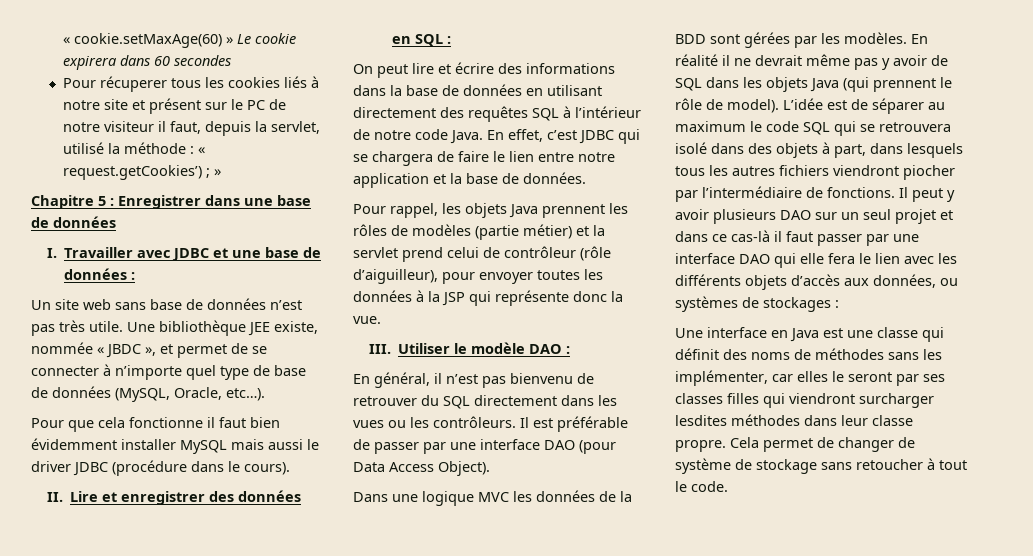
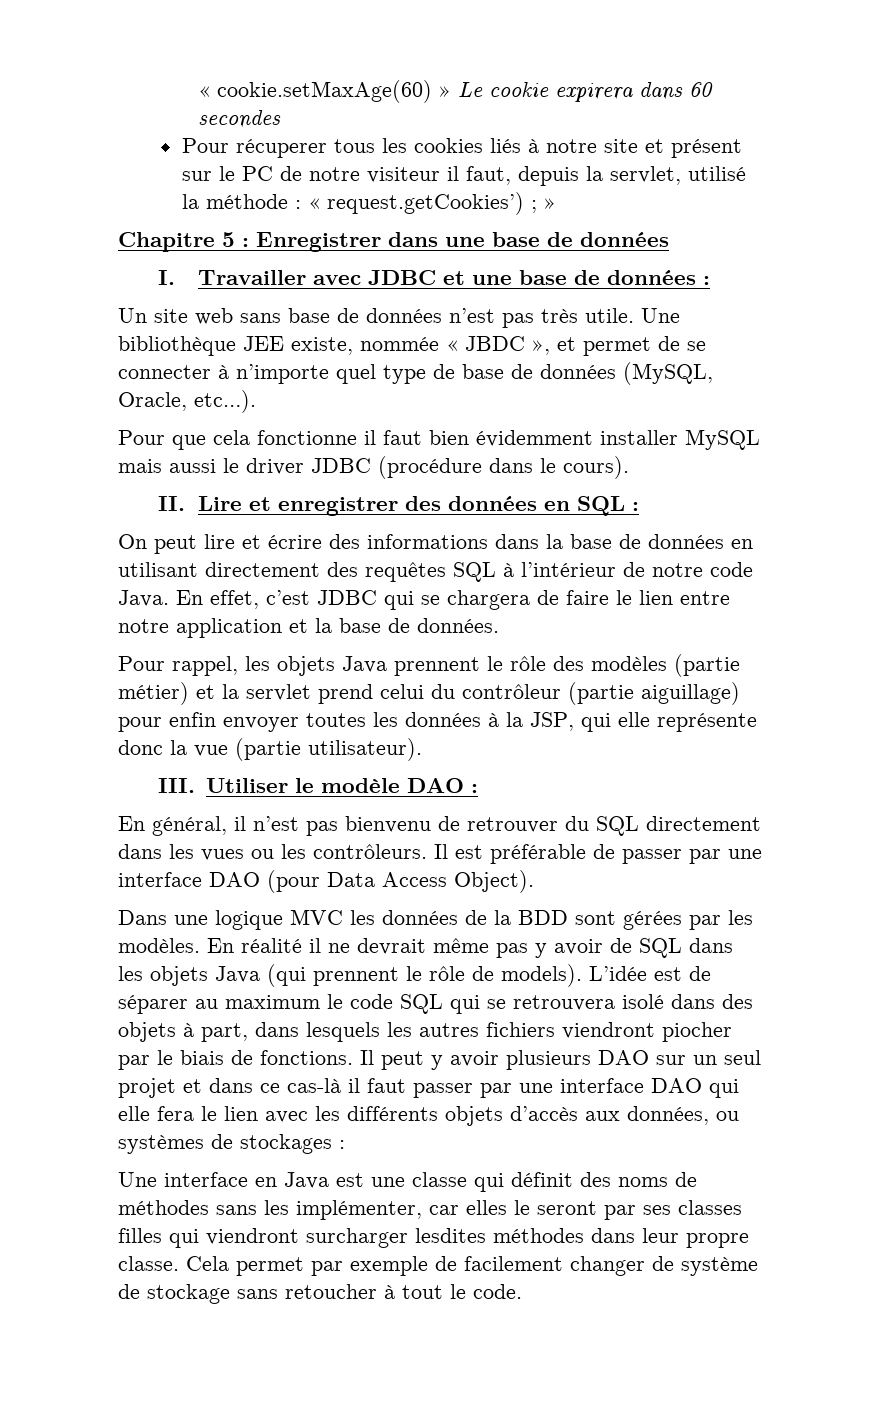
[609,203,628,214] [353,224,408,236] les rôles de -> [487,656,584,671] le rôle des
[483,246,611,261] [353,269,475,284] de contrôleur (rôle d’aiguilleur), pour -> [431,682,740,705] [118,712,216,732] du contrôleur (partie aiguillage) pour enfin
[442,290,623,306] [353,316,381,324] JSP qui représente donc la vue. -> [530,712,757,732] [118,738,422,761] JSP, qui elle représente donc la vue (partie utilisateur).
[727,99,779,113] model). -> [501,964,582,987] models).
[675,166,705,176] tous -> (380, 1032) none
[702,186,802,198] l’intermédiaire -> [157,1050,224,1065] le biais
[872,415,913,426] [675,437,834,452] classe propre. Cela permet de -> [686,1233,749,1248] [118,1256,563,1276] propre classe. Cela permet par exemple de facilement

